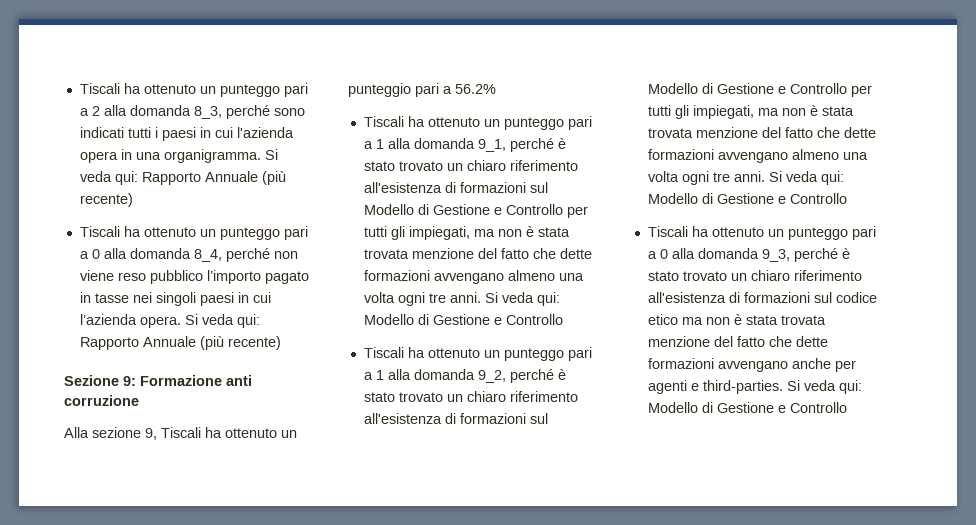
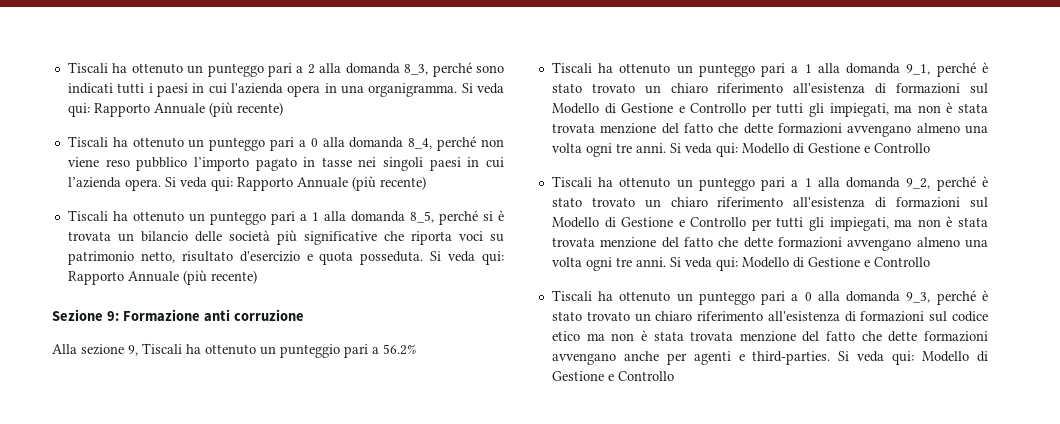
(281, 343) none -> [67,210,504,225] [67,230,504,245] [67,251,504,265] [67,270,257,285] // Tiscali ha ottenuto un punteggo pari a 1 alla domanda 8_5, perché si è trovata un bilancio delle società più significative che riporta voci su patrimonio netto, risultato d'esercizio e quota posseduta. Si veda qui: Rapporto Annuale (più recente)

